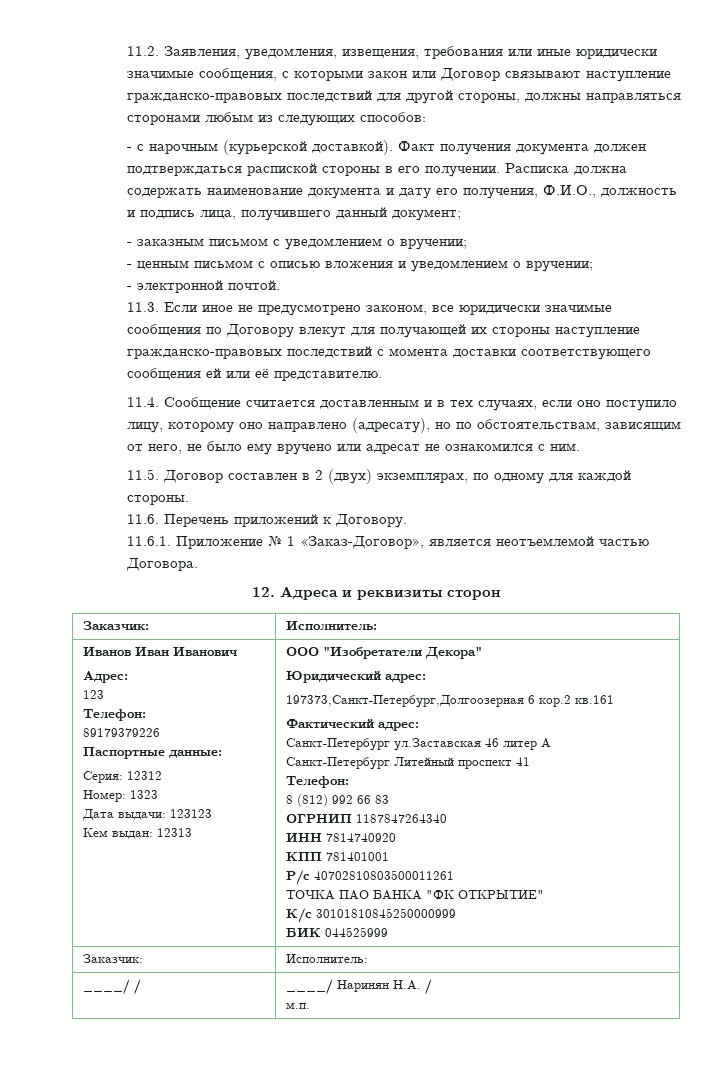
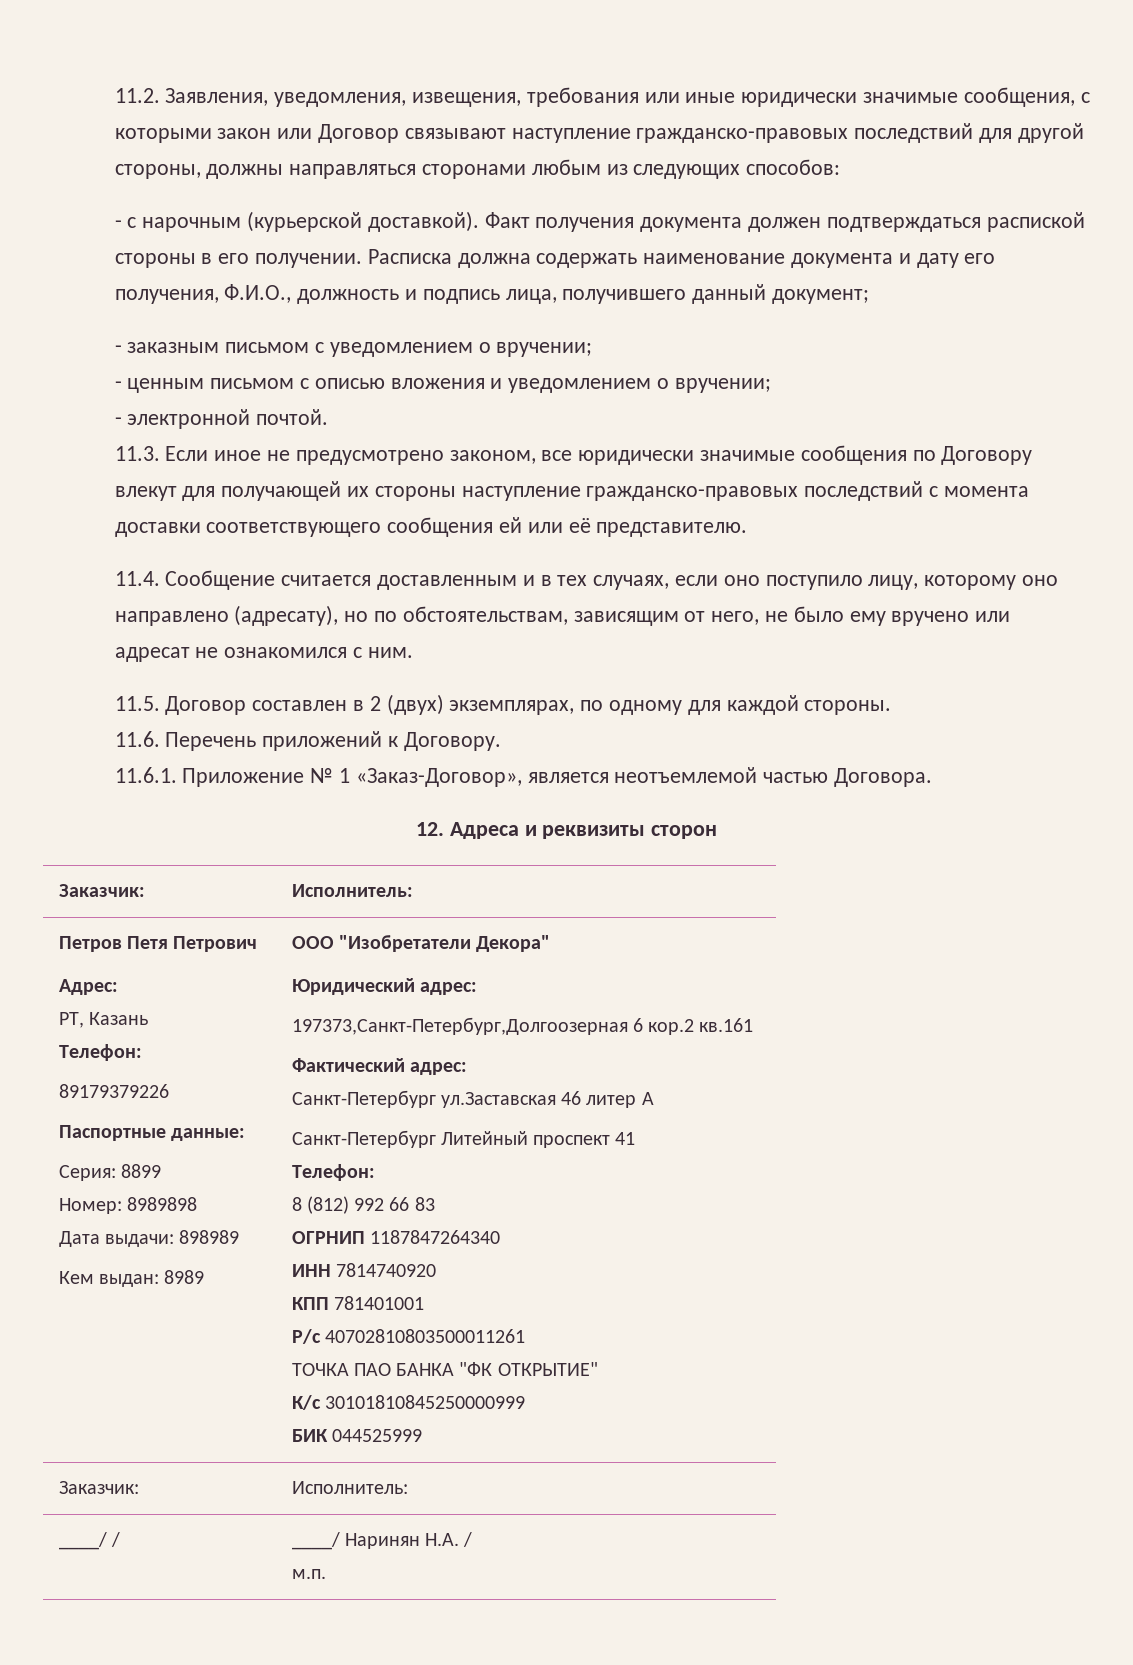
[82,646,237,656] Иванов Иван Иванович -> [58,936,258,952] Петров Петя Петрович
[82,690,104,699] 123 -> [58,1012,148,1028] РТ, Казань
[126,771,162,780] 12312 -> [120,1164,161,1178] 8899
[129,790,158,799] 1323 -> [126,1197,197,1211] 8989898
[169,809,212,818] 123123 -> [179,1230,240,1244] 898989
[156,828,192,837] 12313 -> [164,1270,205,1284] 8989

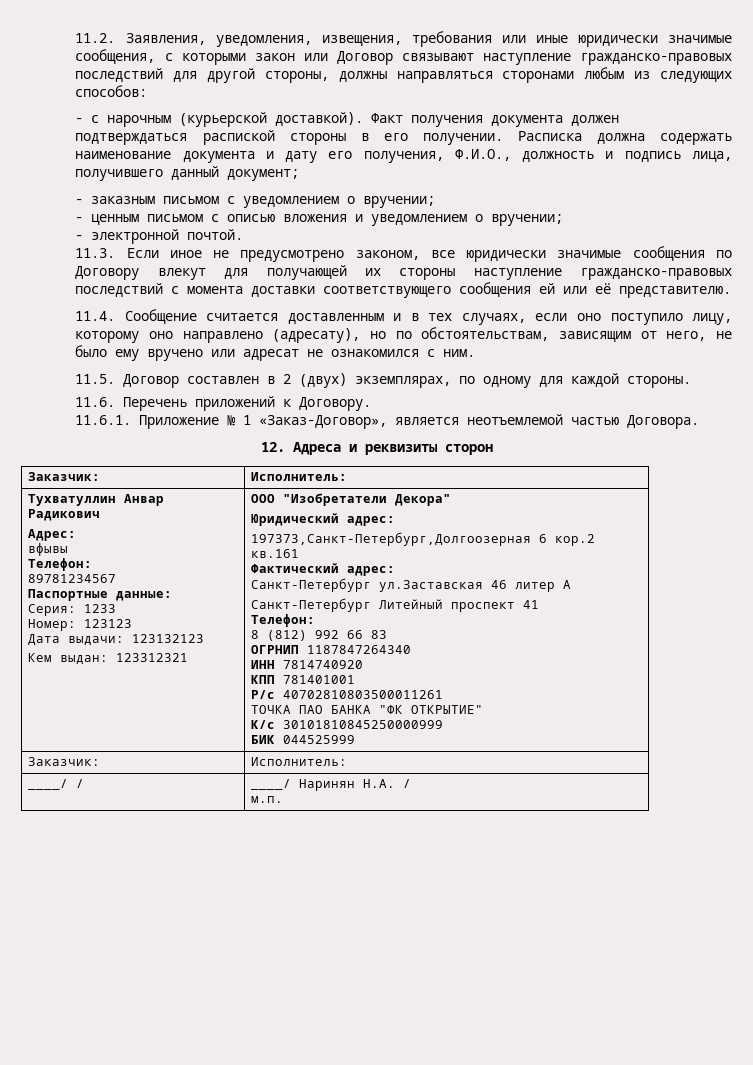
[58,936,258,952] Петров Петя Петрович -> [27,494,164,506] [27,509,100,521] Тухватуллин Анвар Радикович
[58,1012,148,1028] [58,1044,142,1061] [58,1084,169,1098] РТ, Казань // Телефон: // 89179379226 -> [27,543,68,556] [27,558,92,571] [27,574,116,583] вфывы // Телефон: // 89781234567
[120,1164,161,1178] 8899 -> [83,604,116,613] 1233
[126,1197,197,1211] 8989898 -> [83,619,132,628] 123123
[179,1230,240,1244] 898989 -> [131,634,204,643] 123132123
[164,1270,205,1284] 8989 -> [115,653,188,662] 123312321

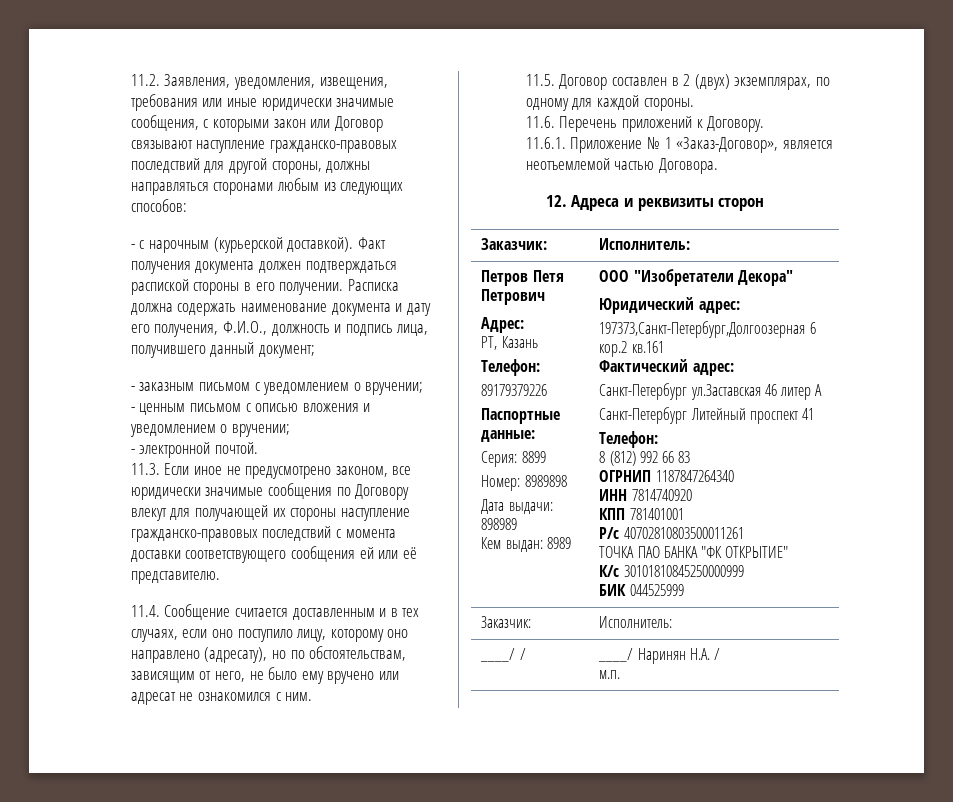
[27,494,164,506] [27,509,100,521] Тухватуллин Анвар Радикович -> [481,270,564,286] [481,289,546,305] Петров Петя Петрович
[27,543,68,556] [27,558,92,571] [27,574,116,583] вфывы // Телефон: // 89781234567 -> [481,336,538,350] [481,359,541,376] [481,384,548,396] РТ, Казань // Телефон: // 89179379226
[83,604,116,613] 1233 -> [521,451,546,463] 8899
[83,619,132,628] 123123 -> [524,475,567,487] 8989898
[131,634,204,643] 123132123 -> [481,518,518,530] 898989
[115,653,188,662] 123312321 -> [546,537,571,549] 8989

